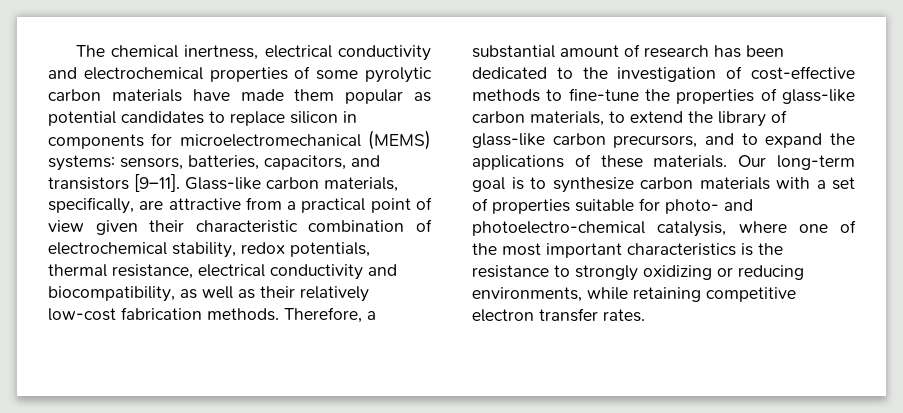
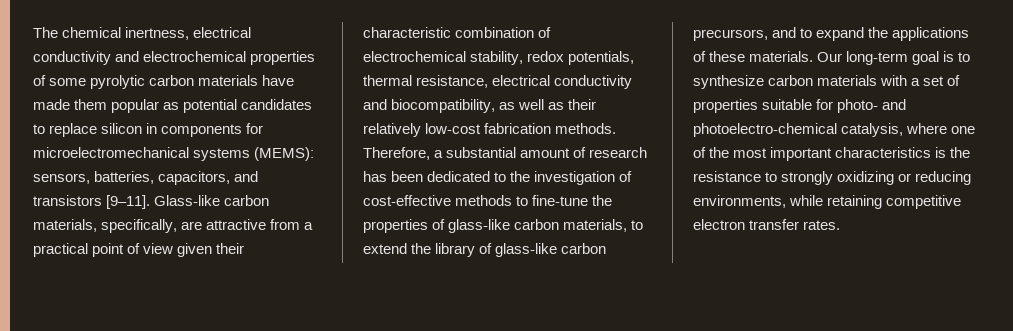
[367,130,431,150] [48,155,115,171] (MEMS) systems: -> [193,147,315,161] systems (MEMS):

